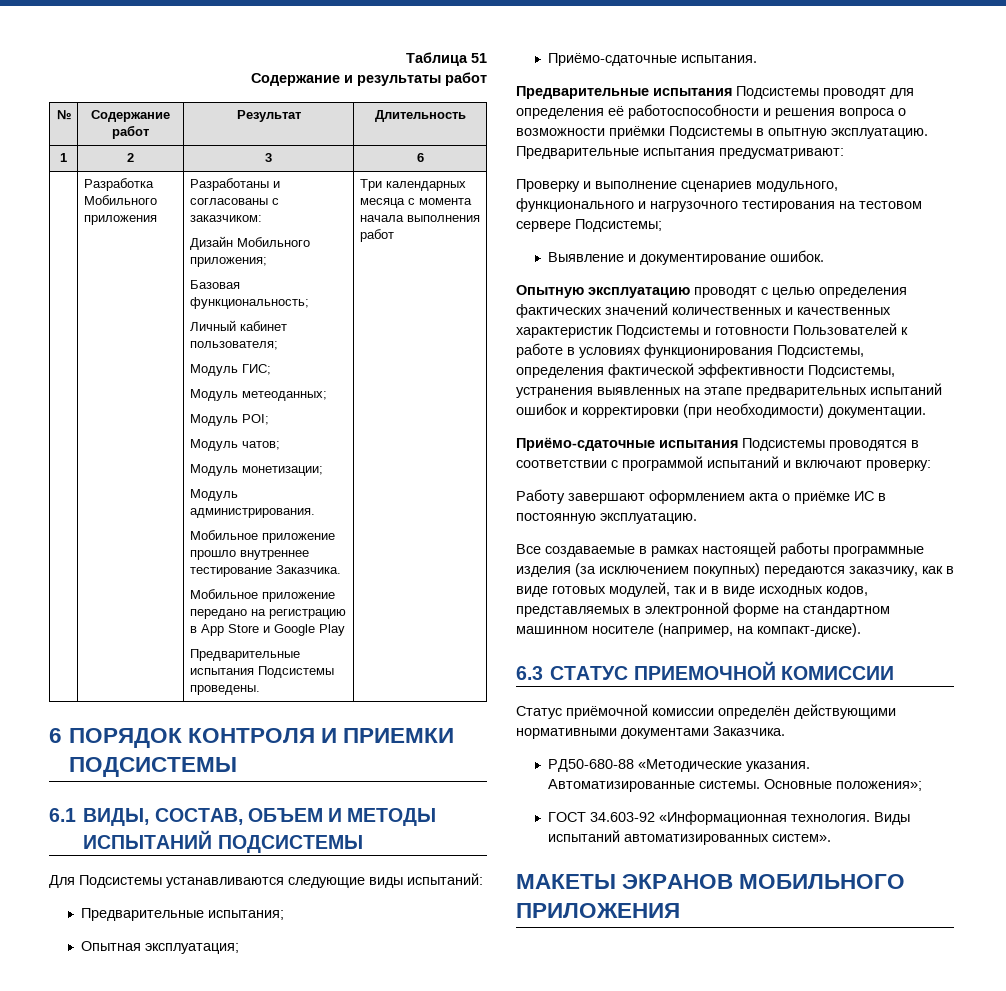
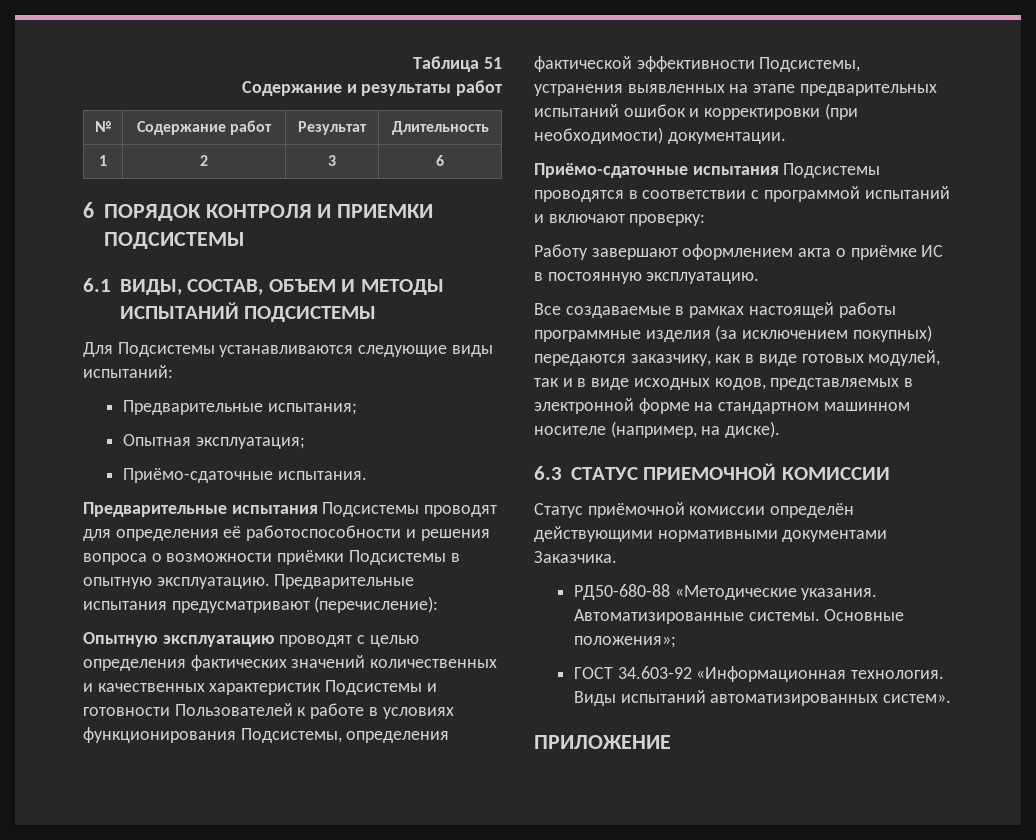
[83,178,154,191] [83,195,157,205] [83,215,157,225] [189,178,280,191] [189,198,279,205] [189,215,262,222] [189,236,310,250] [189,257,267,267] [189,280,240,289] [189,297,309,309] [189,320,287,331] [189,341,278,350] [189,364,271,376] [189,389,327,401] [189,414,269,426] [189,439,280,451] [189,464,323,476] [189,489,238,501] [189,508,315,518] [189,530,335,543] [189,550,309,560] [189,565,341,577] [189,589,335,602] [189,609,346,619] [189,624,345,636] [189,649,300,661] [189,666,334,678] [189,685,260,695] [359,179,466,191] [359,198,472,208] [359,215,480,222] [359,229,394,242] // | Разработка Мобильного приложения | Разработаны и согласованы с заказчиком: // Дизайн Мобильного приложения; // Базовая функциональность; // Личный кабинет пользователя; // Модуль ГИС; // Модуль метеоданных; // Модуль POI; // Модуль чатов; // Модуль монетизации; // Модуль администрирования. // Мобильное приложение прошло внутреннее тестирование Заказчика. // Мобильное приложение передано на регистрацию в App Store и Google Play // Предварительные испытания Подсистемы проведены. | Три календарных месяца с момента начала выполнения работ -> (444, 160) none
[719,148,844,159] [516,179,838,192] [516,198,922,212] [516,219,662,232] [548,250,825,265] предусматривают: // Проверку и выполнение сценариев модульного, функционального и нагрузочного тестирования на тестовом сервере Подсистемы; // Выявление и документирование ошибок. -> [171,596,439,613] предусматривают (перечисление):
[757,623,861,637] компакт-диске). -> [725,421,781,438] диске).
[516,874,906,889] [516,903,680,918] МАКЕТЫ ЭКРАНОВ МОБИЛЬНОГО ПРИЛОЖЕНИЯ -> [534,735,671,749] ПРИЛОЖЕНИЕ

